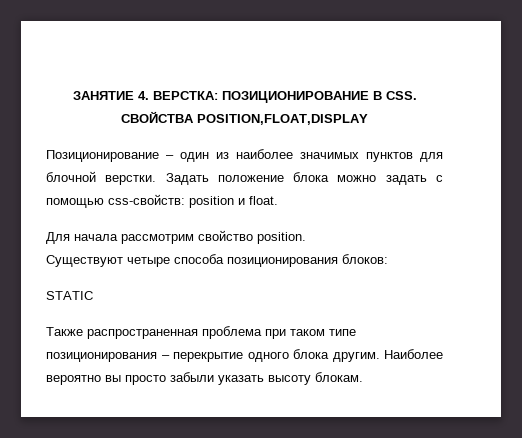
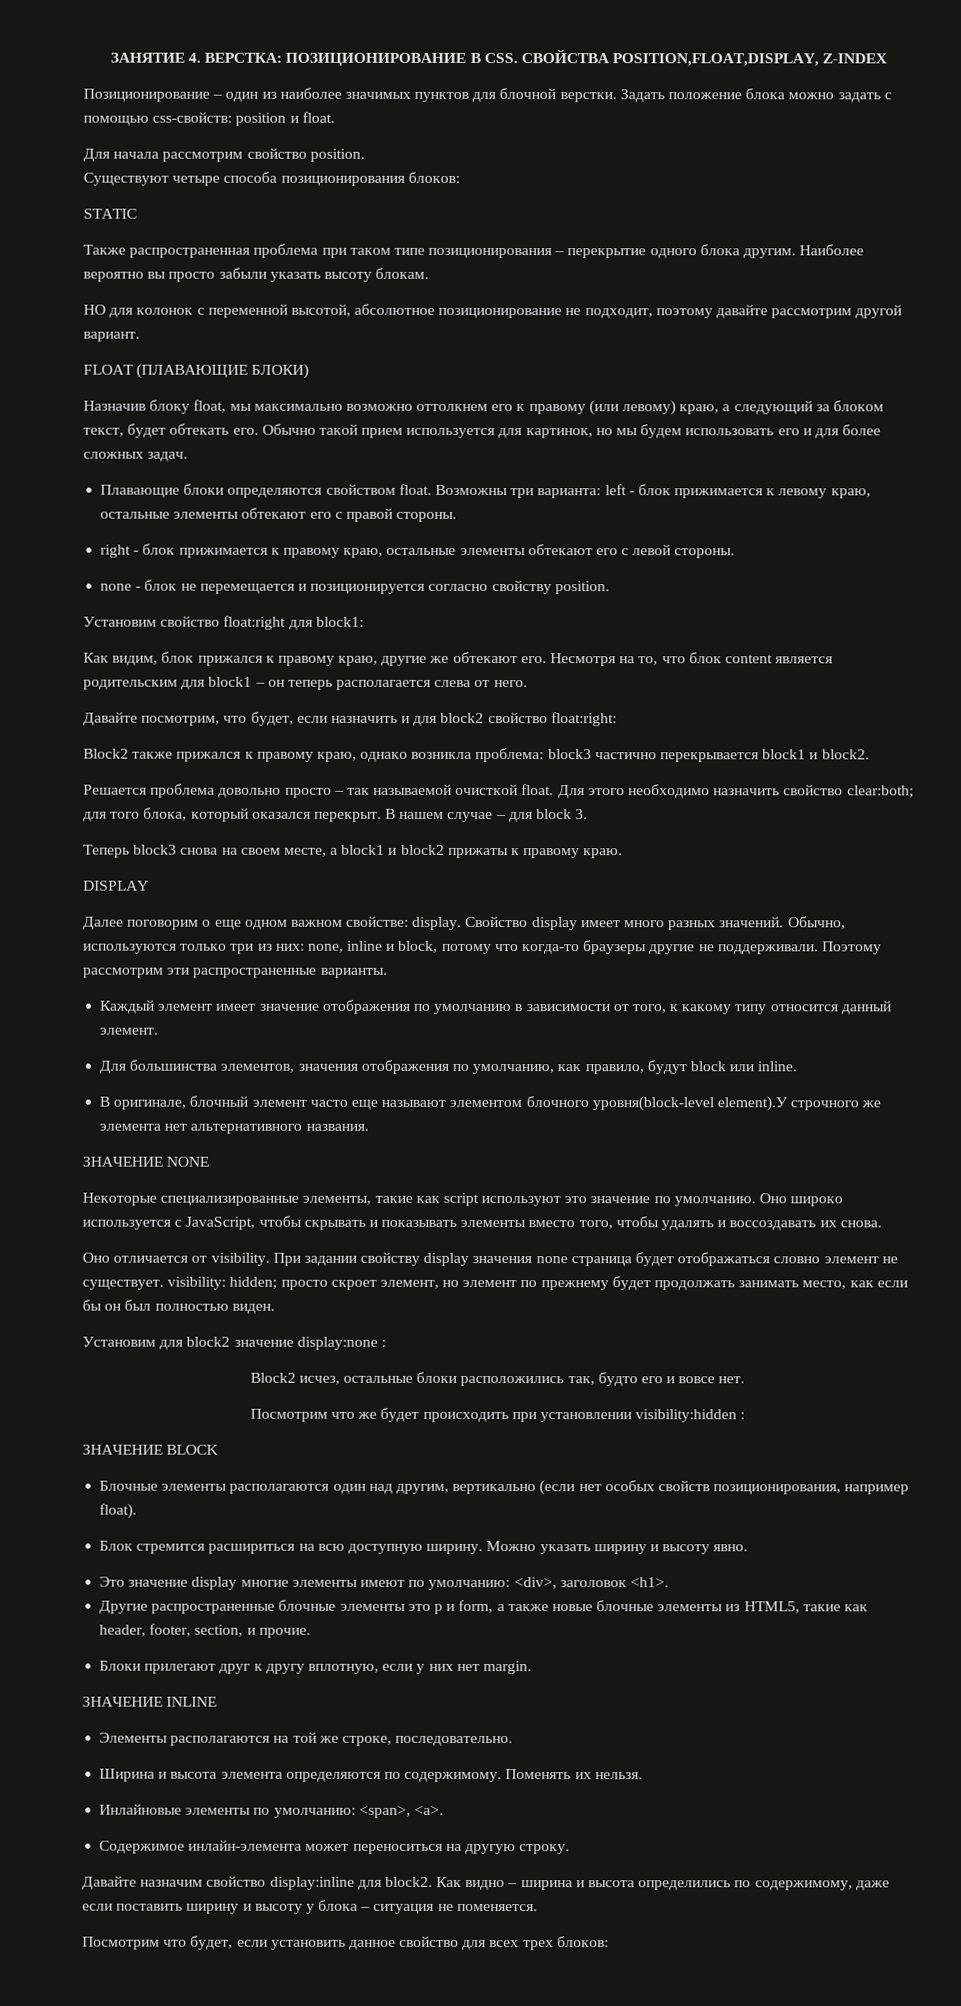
[197,114,368,125] POSITION,FLOAT,DISPLAY -> [612,53,889,67] POSITION,FLOAT,DISPLAY, Z-INDEX
(363, 377) none -> [83,303,903,319] [83,331,140,342] [83,363,310,379] [83,399,884,416] [83,423,882,439] [83,451,189,462] [100,483,871,499] [100,507,458,522] [100,543,736,559] [100,579,610,595] [83,615,364,630] [83,651,834,667] [83,676,528,690] [83,711,617,727] [83,747,870,763] [83,783,914,799] [83,807,589,823] [83,844,624,859] [83,880,149,891] [83,915,846,931] [83,940,882,955] [83,967,388,978] [99,999,892,1015] [99,1027,159,1035] [99,1059,798,1075] [99,1095,882,1112] [99,1123,369,1134] [82,1156,210,1167] [82,1192,844,1207] [82,1215,882,1231] [82,1251,898,1267] [82,1276,908,1291] [82,1299,275,1314] [82,1336,386,1350] [249,1371,746,1387] [249,1407,746,1423] [82,1444,220,1455] [99,1480,910,1496] [99,1503,138,1519] [99,1540,749,1555] [99,1576,669,1591] [99,1599,869,1614] [99,1623,311,1638] [99,1660,532,1675] [82,1696,218,1707] [99,1731,514,1747] [99,1768,643,1783] [99,1803,444,1818] [99,1839,571,1855] [82,1875,890,1891] [82,1899,538,1914] [82,1935,609,1951] // НО для колонок с переменной высотой, абсолютное позиционирование не подходит, поэтому давайте рассмотрим другой вариант. // FLOAT (ПЛАВАЮЩИЕ БЛОКИ) // Назначив блоку float, мы максимально возможно оттолкнем его к правому (или левому) краю, а следующий за блоком текст, будет обтекать его. Обычно такой прием используется для картинок, но мы будем использовать его и для более сложных задач. // Плавающие блоки определяются свойством float. Возможны три варианта: left - блок прижимается к левому краю, остальные элементы обтекают его с правой стороны. // right - блок прижимается к правому краю, остальные элементы обтекают его с левой стороны. // none - блок не перемещается и позиционируется согласно свойству position. // Установим свойство float:right для block1: // Как видим, блок прижался к правому краю, другие же обтекают его. Несмотря на то, что блок content является родительским для block1 – он теперь располагается слева от него. // Давайте посмотрим, что будет, если назначить и для block2 свойство float:right: // Block2 также прижался к правому краю, однако возникла проблема: block3 частично перекрывается block1 и block2. // Решается проблема довольно просто – так называемой очисткой float. Для этого необходимо назначить свойство clear:both; для того блока, который оказался перекрыт. В нашем случае – для block 3. // Теперь block3 снова на своем месте, а block1 и block2 прижаты к правому краю. // DISPLAY // Далее поговорим о еще одном важном свойстве: display. Свойство display имеет много разных значений. Обычно, используются только три из них: none, inline и block, потому что когда-то браузеры другие не поддерживали. Поэтому рассмотрим эти распространенные варианты. // Каждый элемент имеет значение отображения по умолчанию в зависимости от того, к какому типу относится данный элемент. // Для большинства элементов, значения отображения по умолчанию, как правило, будут block или inline. // В оригинале, блочный элемент часто еще называют элементом блочного уровня(block-level element).У строчного же элемента нет альтернативного названия. // ЗНАЧЕНИЕ NONE // Некоторые специализированные элементы, такие как script используют это значение по умолчанию. Оно широко используется с JavaScript, чтобы скрывать и показывать элементы вместо того, чтобы удалять и воссоздавать их снова. // Оно отличается от visibility. При задании свойству display значения none страница будет отображаться словно элемент не существует. visibility: hidden; просто скроет элемент, но элемент по прежнему будет продолжать занимать место, как если бы он был полностью виден. // Установим для block2 значение display:none : // Block2 исчез, остальные блоки расположились так, будто его и вовсе нет. // Посмотрим что же будет происходить при установлении visibility:hidden : // ЗНАЧЕНИЕ BLOCK // Блочные элементы располагаются один над другим, вертикально (если нет особых свойств позиционирования, например float). // Блок стремится расшириться на всю доступную ширину. Можно указать ширину и высоту явно. // Это значение display многие элементы имеют по умолчанию: <div>, заголовок <h1>. // Другие распространенные блочные элементы это p и form, а также новые блочные элементы из HTML5, такие как header, footer, section, и прочие. // Блоки прилегают друг к другу вплотную, если у них нет margin. // ЗНАЧЕНИЕ INLINE // Элементы располагаются на той же строке, последовательно. // Ширина и высота элемента определяются по содержимому. Поменять их нельзя. // Инлайновые элементы по умолчанию: <span>, <a>. // Содержимое инлайн-элемента может переноситься на другую строку. // Давайте назначим свойство display:inline для block2. Как видно – ширина и высота определились по содержимому, даже если поставить ширину и высоту у блока – ситуация не поменяется. // Посмотрим что будет, если установить данное свойство для всех трех блоков:

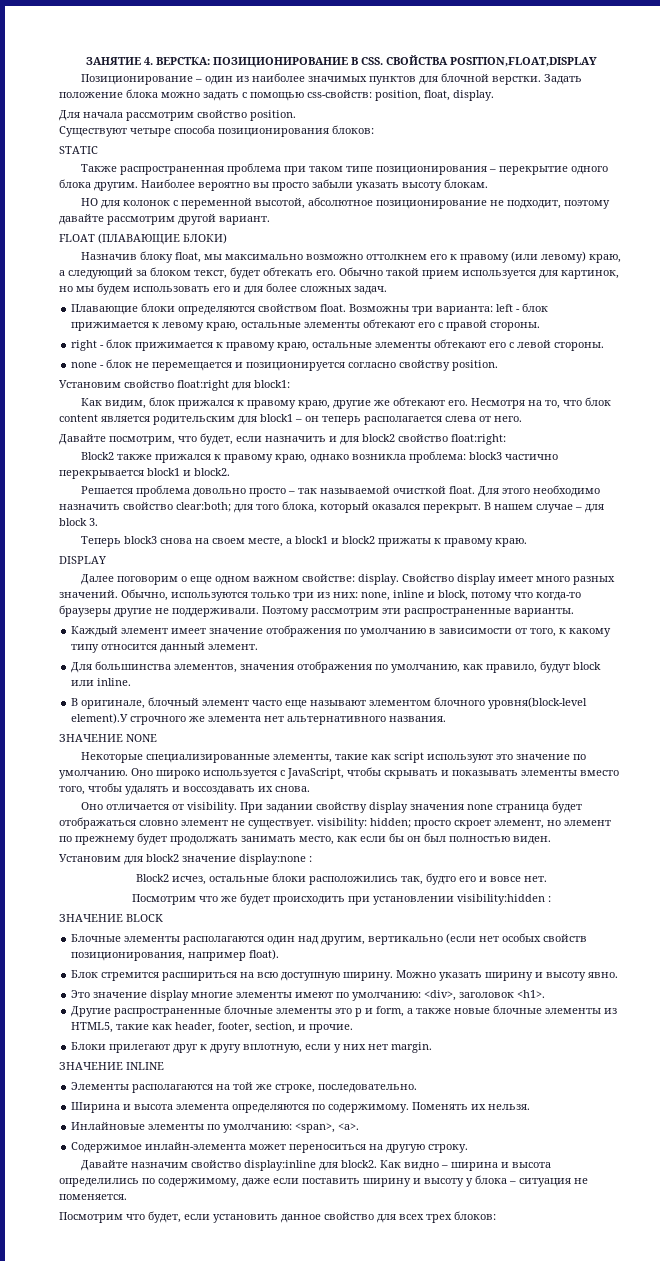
[612,53,889,67] POSITION,FLOAT,DISPLAY, Z-INDEX -> [450,57,597,67] POSITION,FLOAT,DISPLAY
[235,111,335,126] position и float. -> [375,90,494,101] position, float, display.

